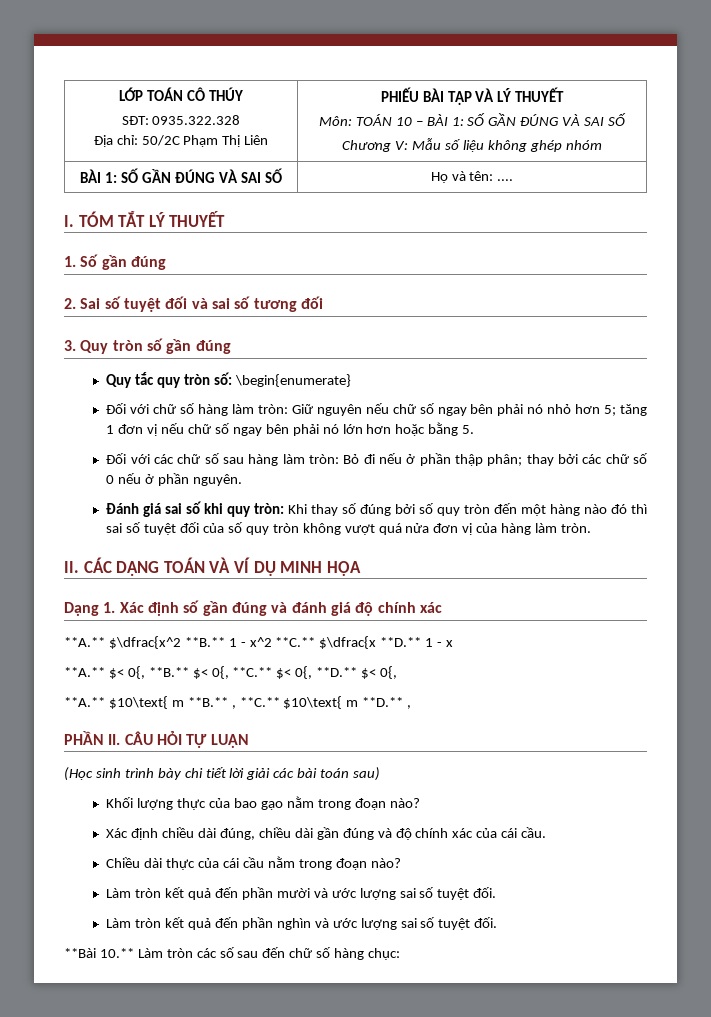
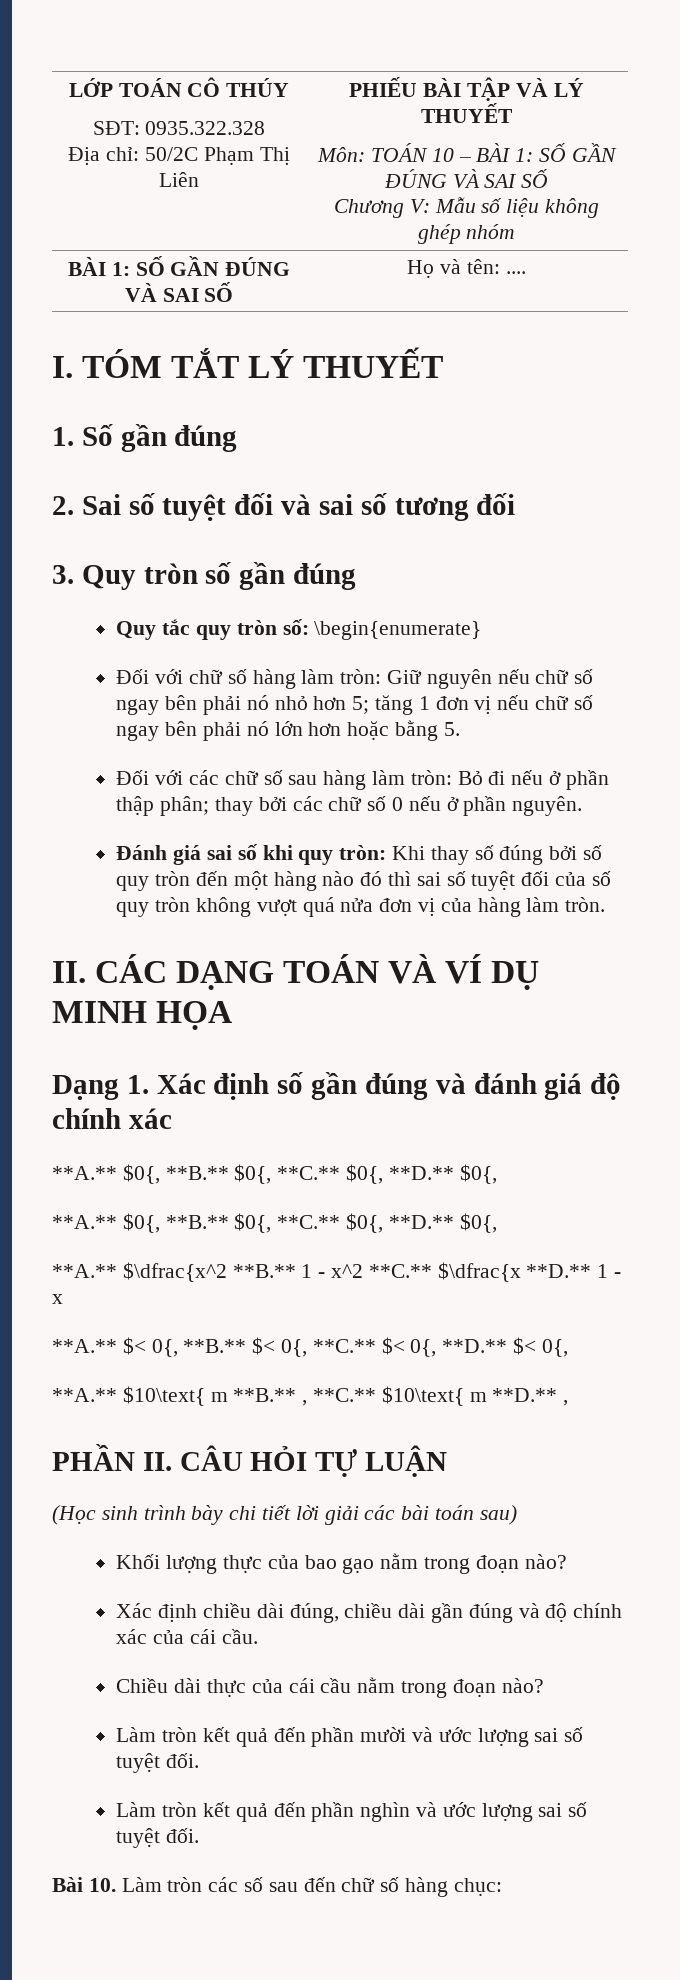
(442, 607) none -> [52,1164,497,1184] [52,1213,497,1233] // **A.** $0{, **B.** $0{, **C.** $0{, **D.** $0{, // **A.** $0{, **B.** $0{, **C.** $0{, **D.** $0{,
[64,948,134,958] **Bài 10.** -> [52,1877,116,1892] Bài 10.

